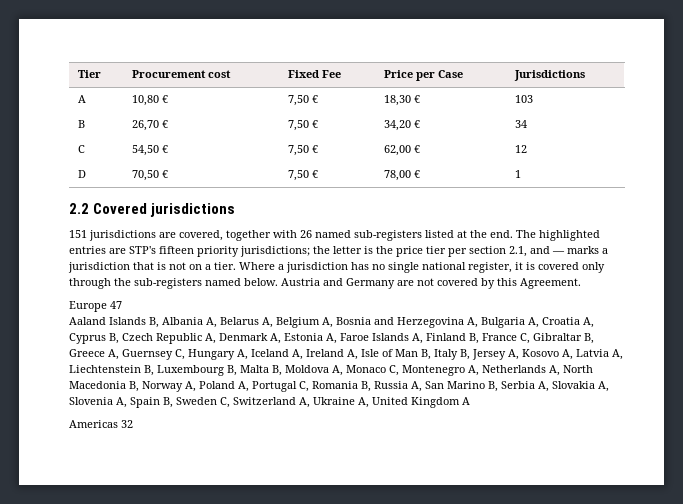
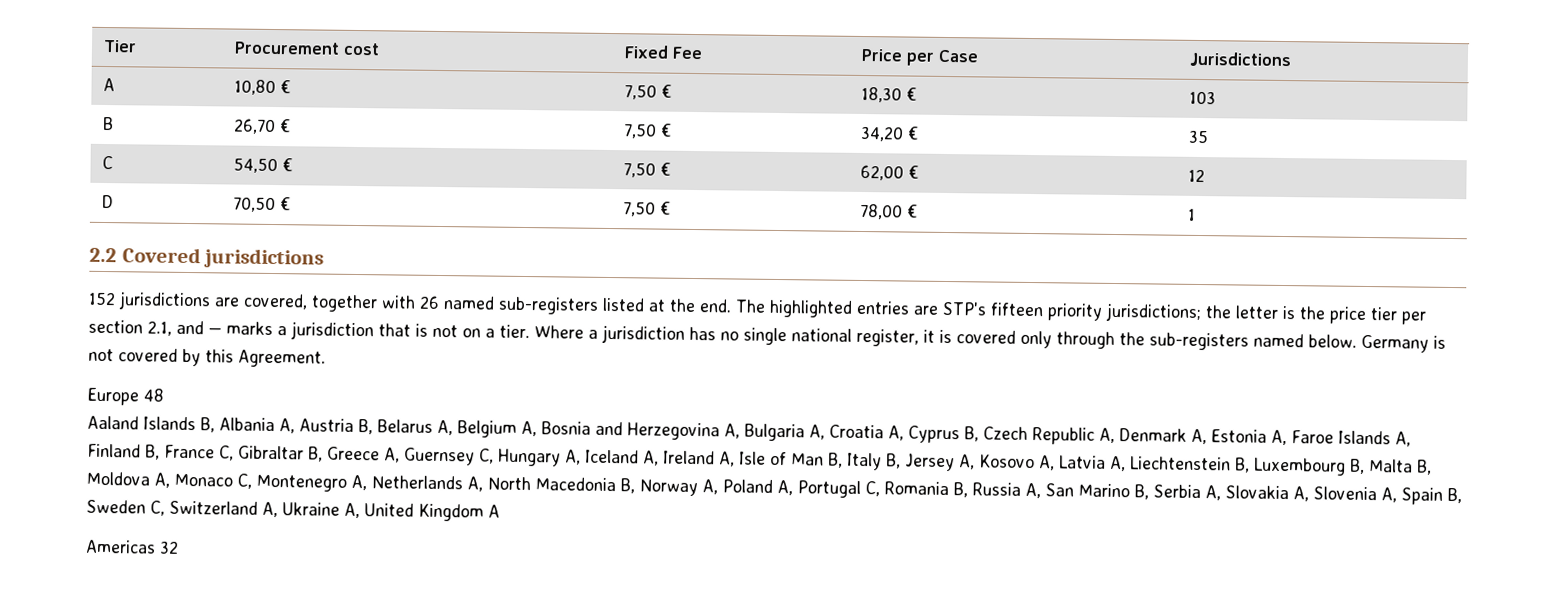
[514,120,527,128] 34 -> [1188,129,1210,144] 35
[69,230,87,238] 151 -> [88,291,116,306] 152
[281,278,414,289] Austria and Germany are -> [1361,334,1446,353] Germany is
[110,301,122,309] 47 -> [143,388,164,402] 48
(217, 322) none -> [299,418,373,435] Austria B,

